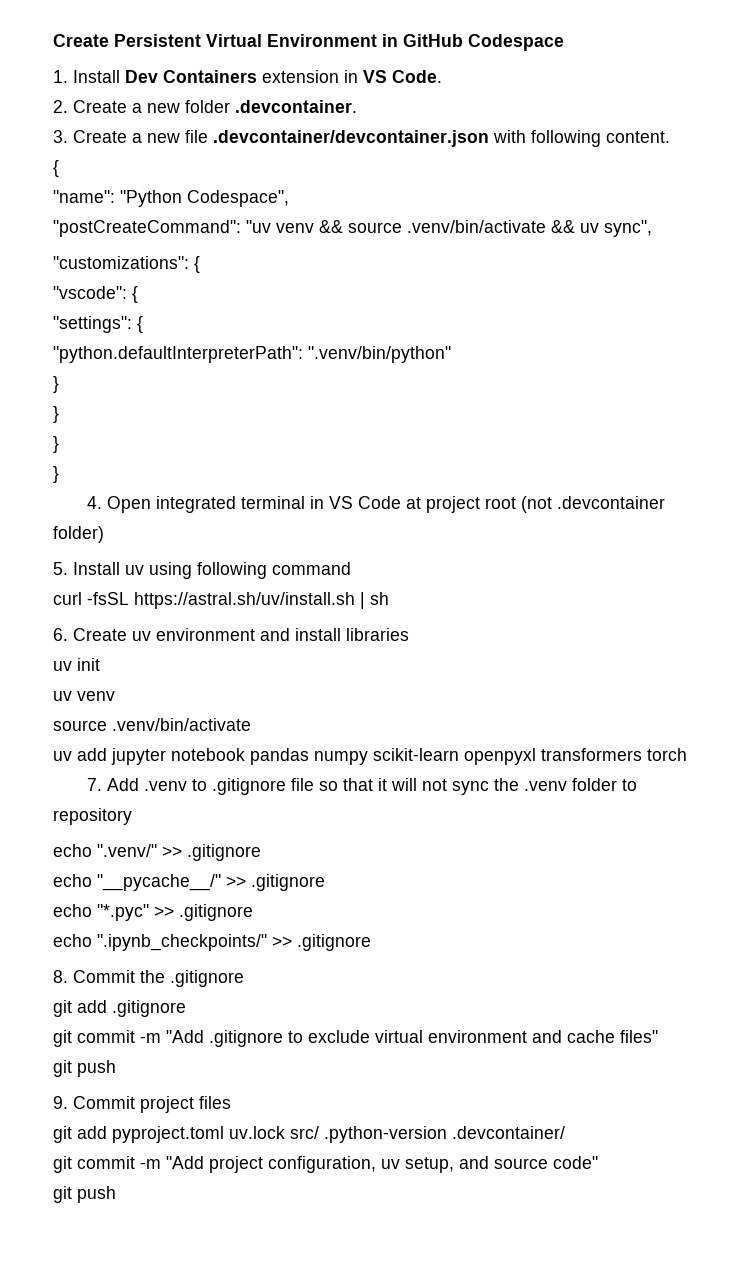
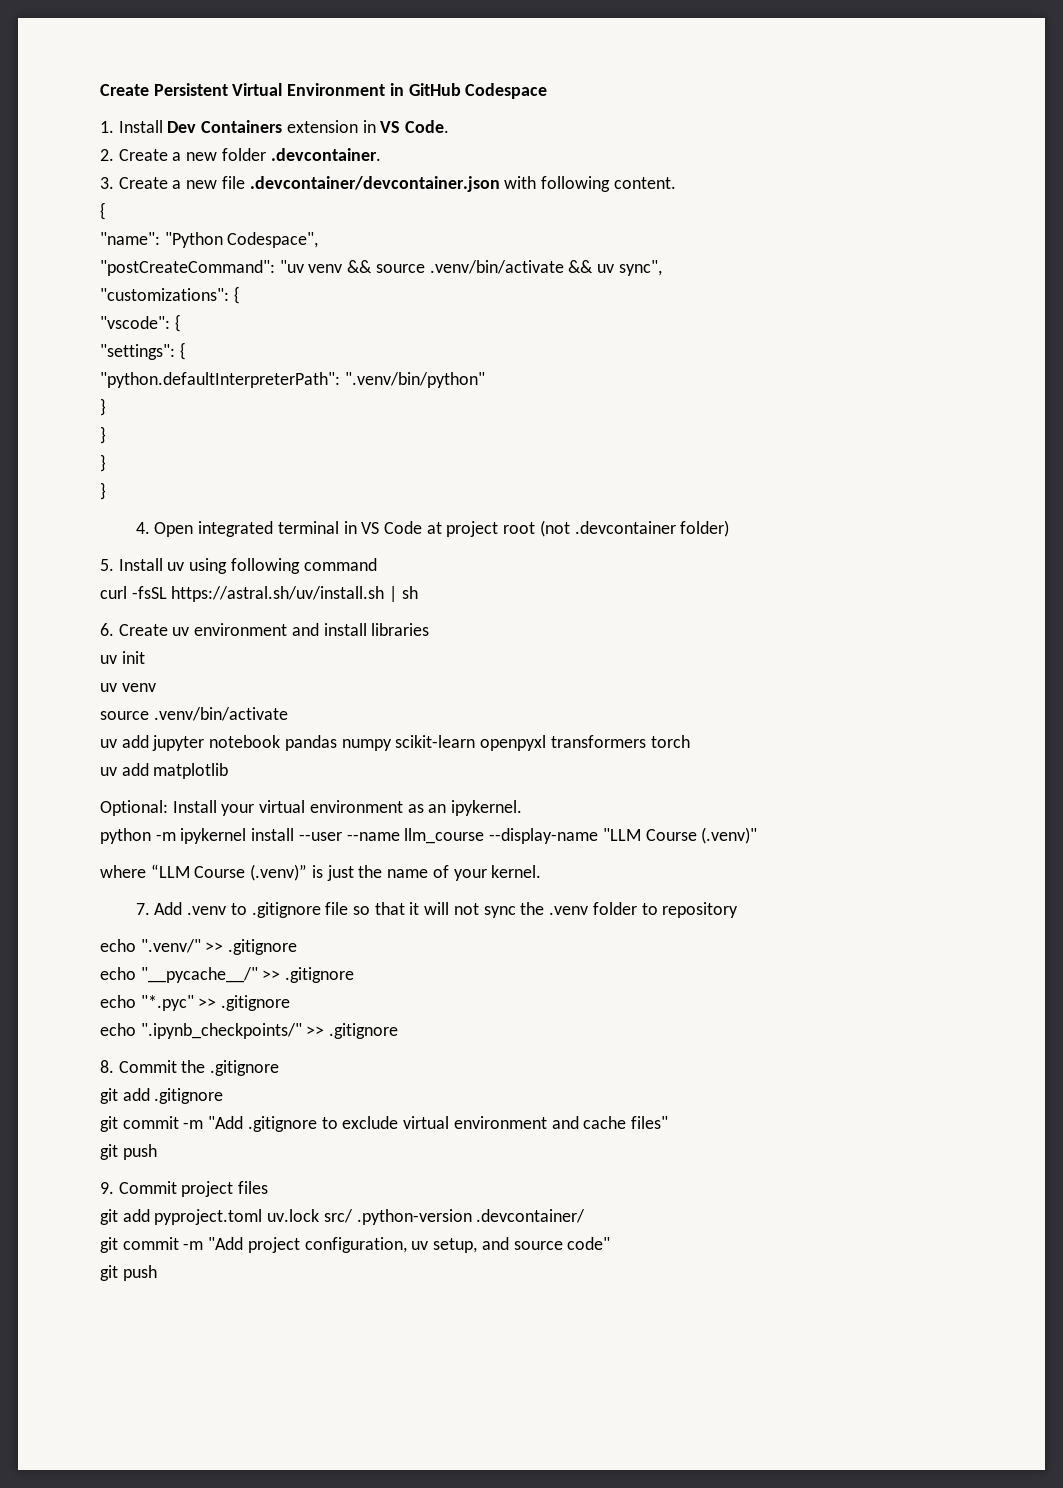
(687, 754) none -> [100,763,229,779] [100,800,523,816] [100,827,758,844] [100,864,542,881] // uv add matplotlib // Optional: Install your virtual environment as an ipykernel. // python -m ipykernel install --user --name llm_course --display-name "LLM Course (.venv)" // where “LLM Course (.venv)” is just the name of your kernel.

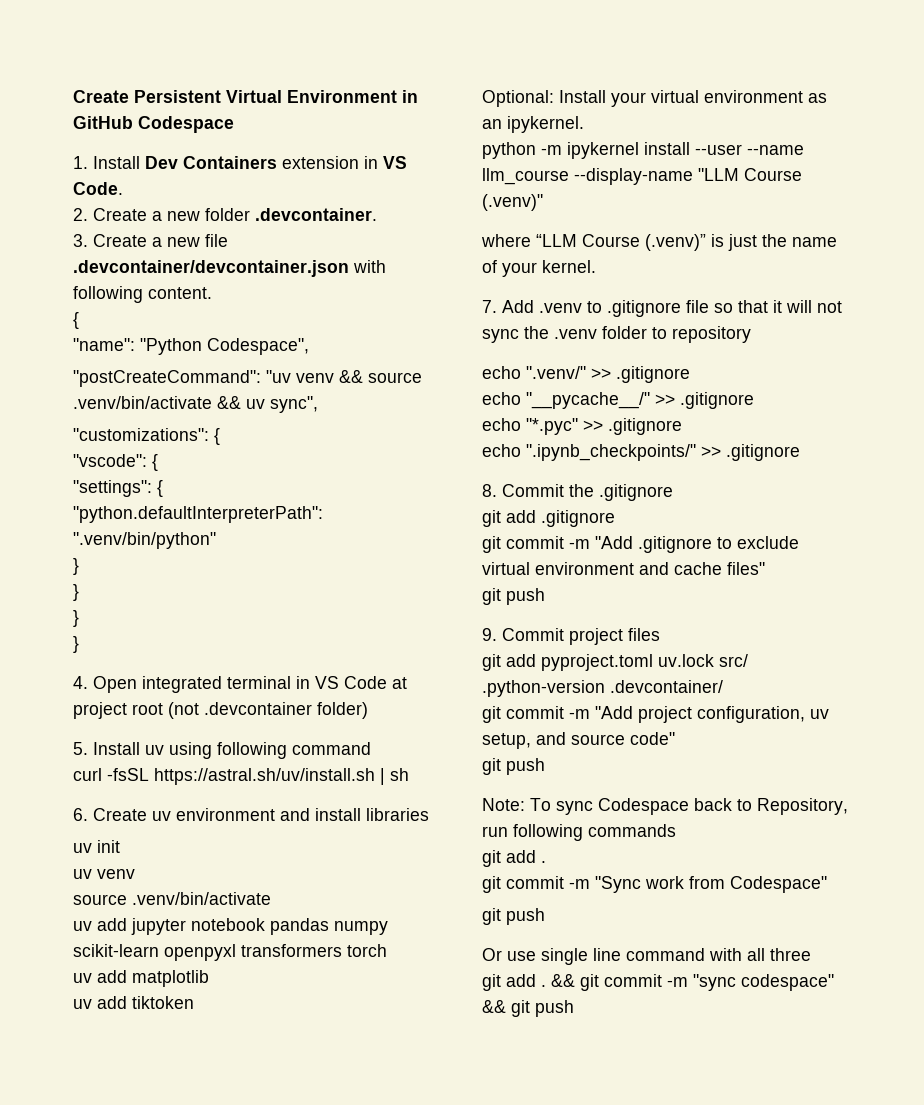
(229, 771) none -> [73,996,194,1009] // uv add tiktoken
(157, 1273) none -> [482,798,848,815] [482,824,676,841] [482,850,546,867] [482,876,827,893] [482,908,545,925] [482,948,811,965] [482,974,834,991] [482,1000,574,1017] // Note: To sync Codespace back to Repository, run following commands // git add . // git commit -m "Sync work from Codespace" // git push // Or use single line command with all three // git add . && git commit -m "sync codespace" && git push

